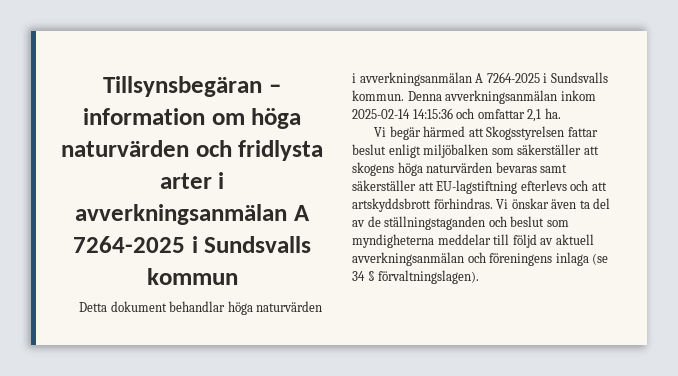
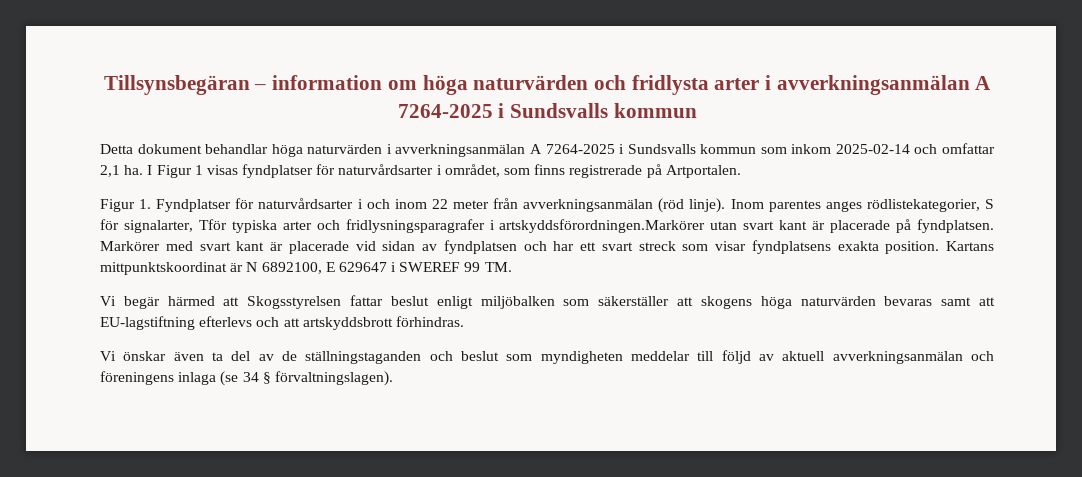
[352,90,558,104] kommun. Denna avverkningsanmälan -> [700,144,787,154] kommun som
[412,108,453,119] 14:15:36 -> (910, 149) none
(561, 113) none -> [147,164,741,178] [100,198,994,213] [100,219,994,233] [100,240,994,254] [100,262,512,275] I Figur 1 visas fyndplatser för naturvårdsarter i området, som finns registrerade på Artportalen. // Figur 1. Fyndplatser för naturvårdsarter i och inom 22 meter från avverkningsanmälan (röd linje). Inom parentes anges rödlistekategorier, S för signalarter, Tför typiska arter och fridlysningsparagrafer i artskyddsförordningen.Markörer utan svart kant är placerade på fyndplatsen. Markörer med svart kant är placerade vid sidan av fyndplatsen och har ett svart streck som visar fyndplatsens exakta position. Kartans mittpunktskoordinat är N 6892100, E 629647 i SWEREF 99 TM.
[352,180,416,191] säkerställer -> (972, 301) none
(493, 203) none -> (464, 321) //
[352,234,434,248] myndigheterna -> [540,351,623,364] myndigheten

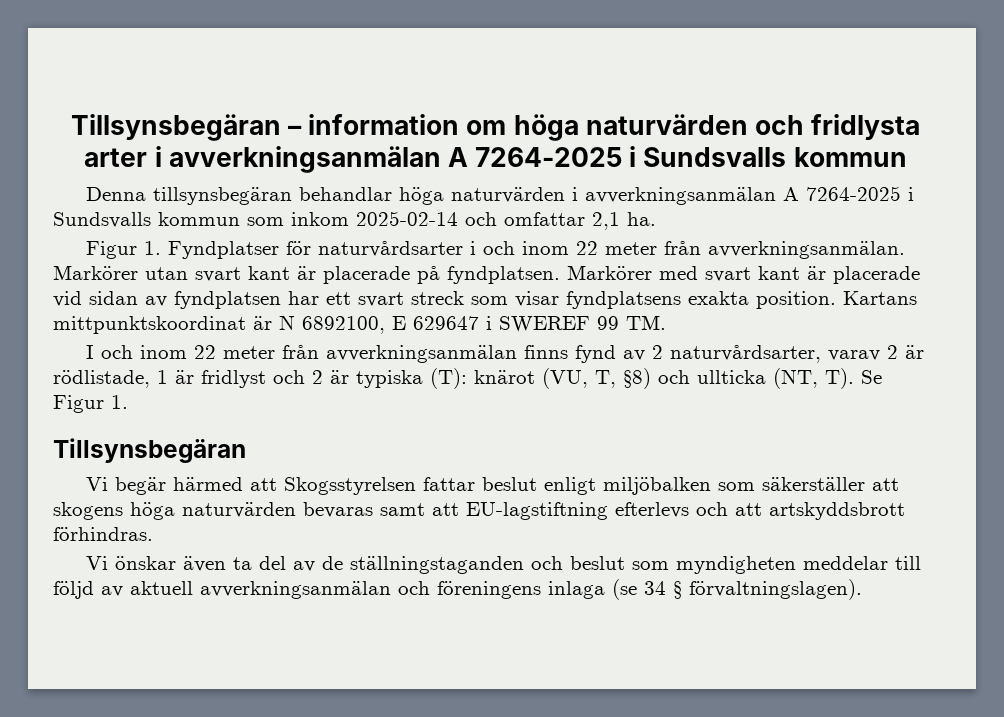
[100,144,202,154] Detta dokument -> [85,187,292,205] Denna tillsynsbegäran
[147,164,741,178] I Figur 1 visas fyndplatser för naturvårdsarter i området, som finns registrerade på Artportalen. -> (656, 219) none
[523,198,994,213] [100,219,706,233] avverkningsanmälan (röd linje). Inom parentes anges rödlistekategorier, S för signalarter, Tför typiska arter och fridlysningsparagrafer i artskyddsförordningen.Markörer -> [707,241,905,259] [53,265,138,280] avverkningsanmälan. Markörer
[523,241,547,251] och -> (281, 300) none
(512, 267) none -> [85,345,924,363] [53,368,882,389] [53,395,128,413] [53,438,246,463] // I och inom 22 meter från avverkningsanmälan finns fynd av 2 naturvårdsarter, varav 2 är rödlistade, 1 är fridlyst och 2 är typiska (T): knärot (VU, T, §8) och ullticka (NT, T). Se Figur 1. // Tillsynsbegäran

